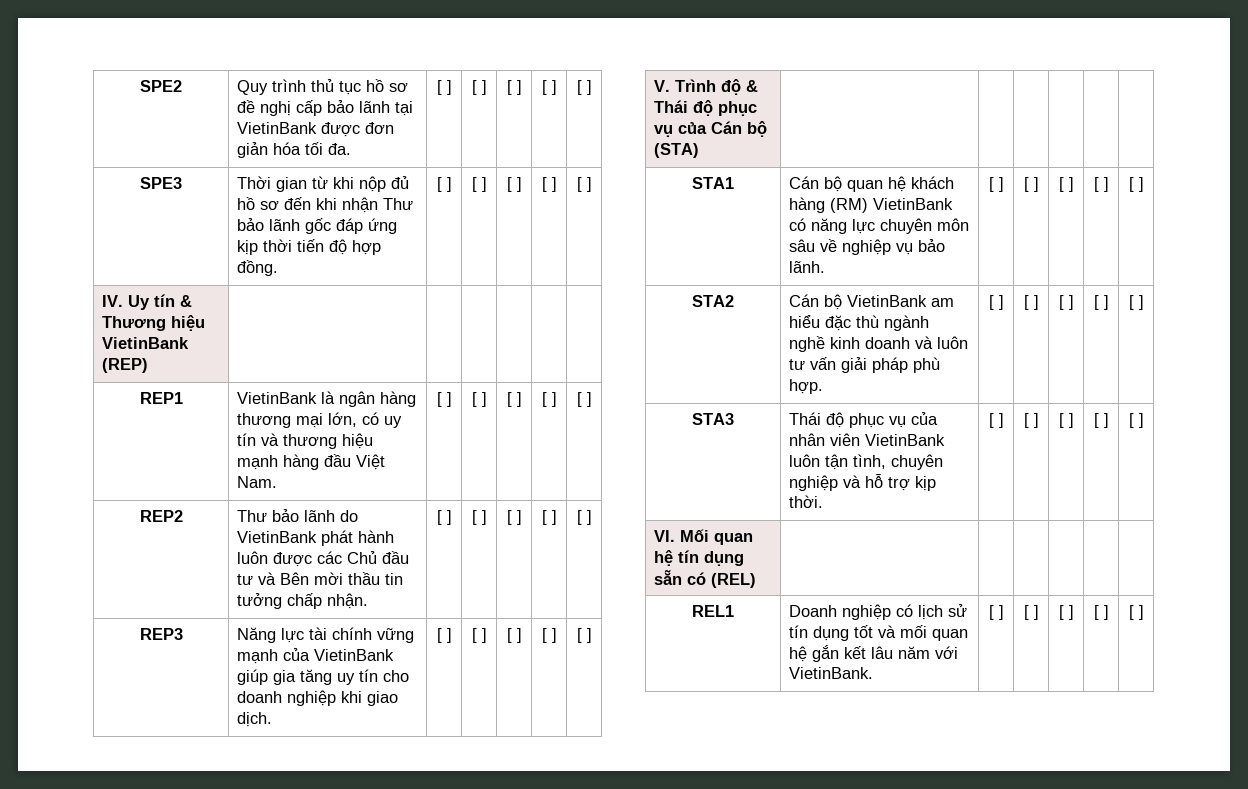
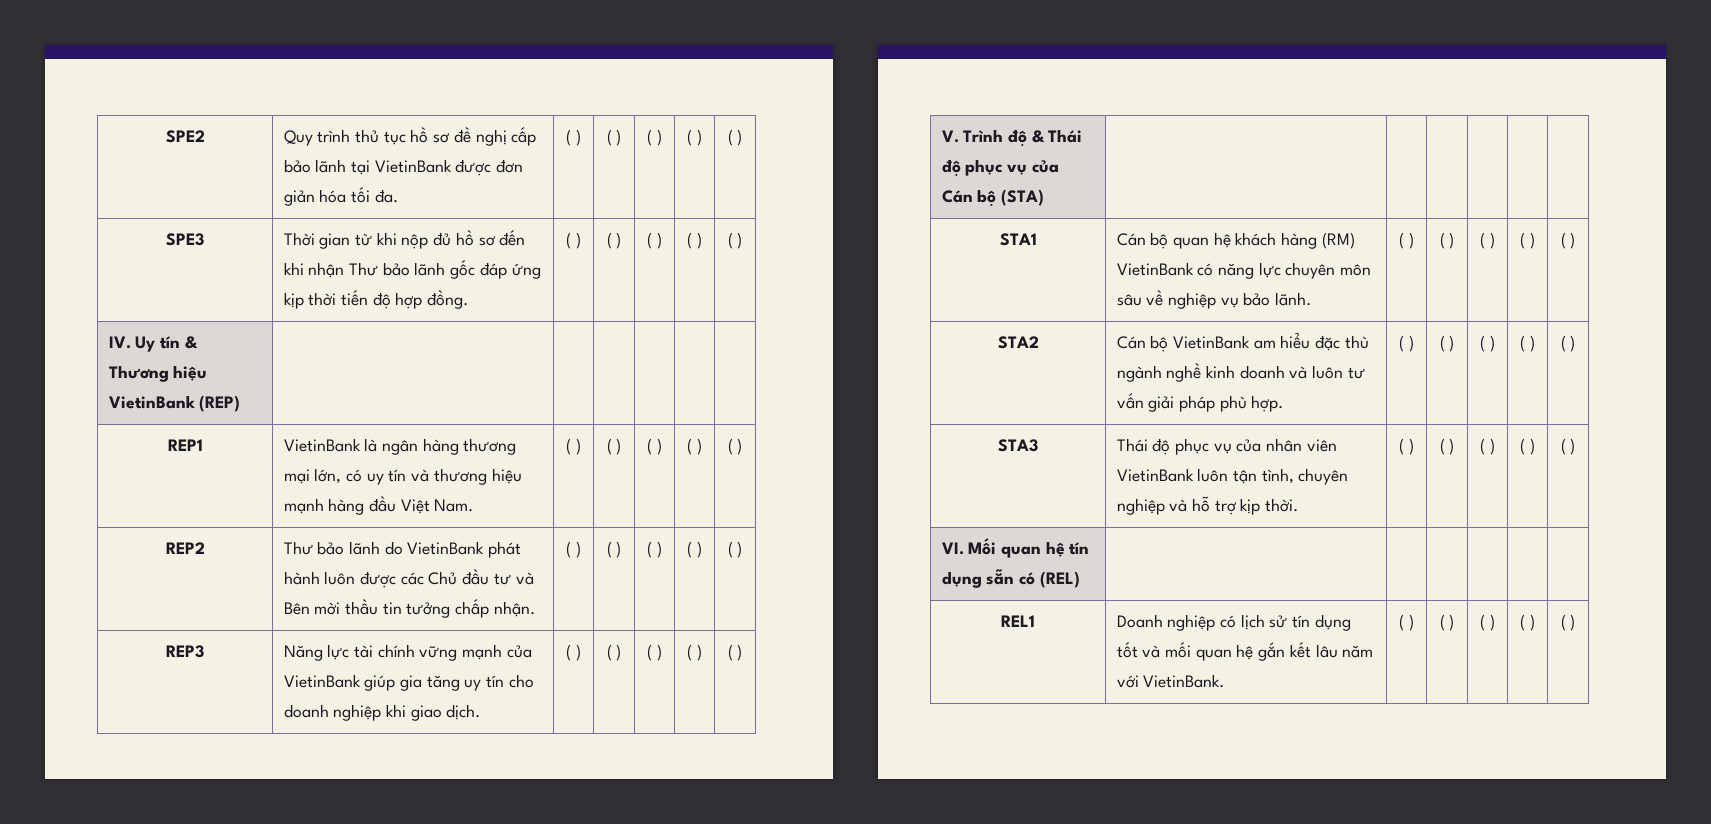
[436,80,452,95] [471,80,487,95] [506,80,522,95] [541,80,557,95] [576,80,592,95] [ ] | [ ] | [ ] | [ ] | [ ] -> [566,129,581,146] [606,129,622,146] [647,129,662,146] [687,129,702,146] [727,129,743,146] ( ) | ( ) | ( ) | ( ) | ( )
[436,177,452,192] [471,177,487,192] [506,177,522,192] [541,177,557,192] [576,177,592,192] [ ] | [ ] | [ ] | [ ] | [ ] -> [566,232,581,249] [606,232,622,249] [647,232,662,249] [687,232,702,249] [727,232,743,249] ( ) | ( ) | ( ) | ( ) | ( )
[436,392,452,407] [471,392,487,407] [506,392,522,407] [541,392,557,407] [576,392,592,407] [ ] | [ ] | [ ] | [ ] | [ ] -> [566,438,581,455] [606,438,622,455] [647,438,662,455] [687,438,702,455] [727,438,743,455] ( ) | ( ) | ( ) | ( ) | ( )
[436,510,452,525] [471,510,487,525] [506,510,522,525] [541,510,557,525] [576,510,592,525] [ ] | [ ] | [ ] | [ ] | [ ] -> [566,541,581,558] [606,541,622,558] [647,541,662,558] [687,541,702,558] [727,541,743,558] ( ) | ( ) | ( ) | ( ) | ( )
[436,628,452,643] [471,628,487,643] [506,628,522,643] [541,628,557,643] [576,628,592,643] [ ] | [ ] | [ ] | [ ] | [ ] -> [566,644,581,661] [606,644,622,661] [647,644,662,661] [687,644,702,661] [727,644,743,661] ( ) | ( ) | ( ) | ( ) | ( )
[988,177,1004,192] [1023,177,1039,192] [1058,177,1074,192] [1093,177,1109,192] [1128,177,1144,192] [ ] | [ ] | [ ] | [ ] | [ ] -> [1399,232,1414,249] [1439,232,1455,249] [1480,232,1495,249] [1520,232,1535,249] [1560,232,1576,249] ( ) | ( ) | ( ) | ( ) | ( )
[988,295,1004,310] [1023,295,1039,310] [1058,295,1074,310] [1093,295,1109,310] [1128,295,1144,310] [ ] | [ ] | [ ] | [ ] | [ ] -> [1399,335,1414,352] [1439,335,1455,352] [1480,335,1495,352] [1520,335,1535,352] [1560,335,1576,352] ( ) | ( ) | ( ) | ( ) | ( )
[988,413,1004,428] [1023,413,1039,428] [1058,413,1074,428] [1093,413,1109,428] [1128,413,1144,428] [ ] | [ ] | [ ] | [ ] | [ ] -> [1399,438,1414,455] [1439,438,1455,455] [1480,438,1495,455] [1520,438,1535,455] [1560,438,1576,455] ( ) | ( ) | ( ) | ( ) | ( )
[988,605,1004,620] [1023,605,1039,620] [1058,605,1074,620] [1093,605,1109,620] [1128,605,1144,620] [ ] | [ ] | [ ] | [ ] | [ ] -> [1399,614,1414,631] [1439,614,1455,631] [1480,614,1495,631] [1520,614,1535,631] [1560,614,1576,631] ( ) | ( ) | ( ) | ( ) | ( )

